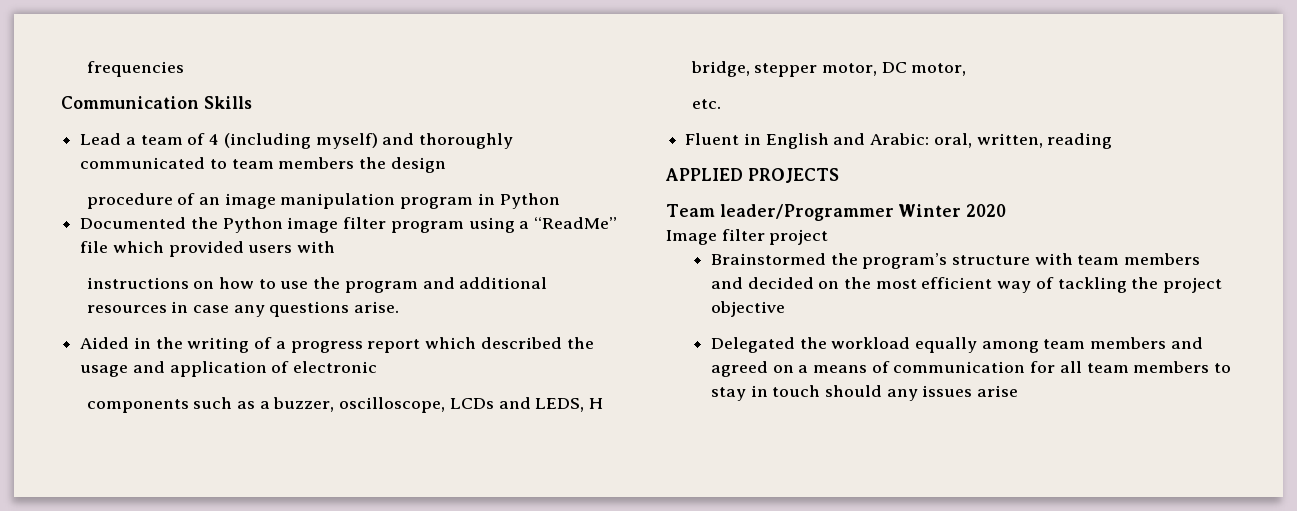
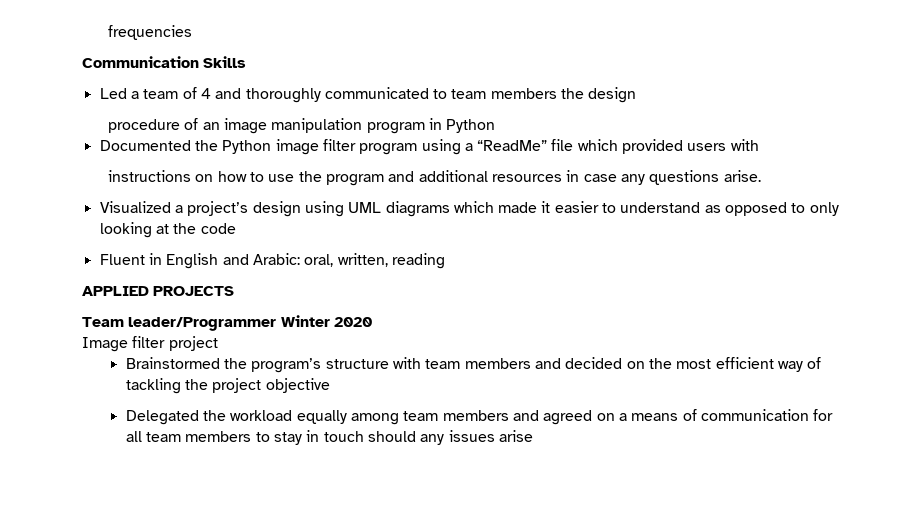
[80,133,122,145] Lead -> [99,88,127,99] Led
[223,133,378,149] (including myself) -> (211, 93) none
[80,337,594,353] [80,361,378,377] [86,397,604,413] [690,61,967,77] [691,99,721,109] Aided in the writing of a progress report which described the usage and application of electronic // components such as a buzzer, oscilloscope, LCDs and LEDS, H bridge, stepper motor, DC motor, // etc. -> [99,201,839,217] [99,222,236,238] Visualized a project’s design using UML diagrams which made it easier to understand as opposed to only looking at the code

